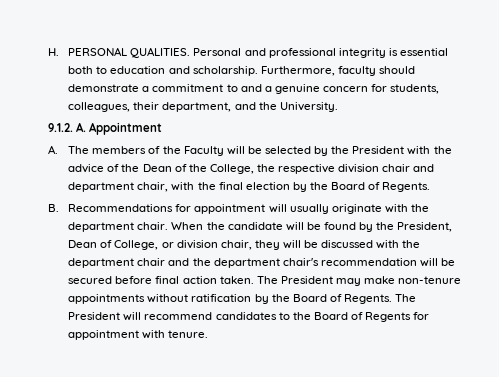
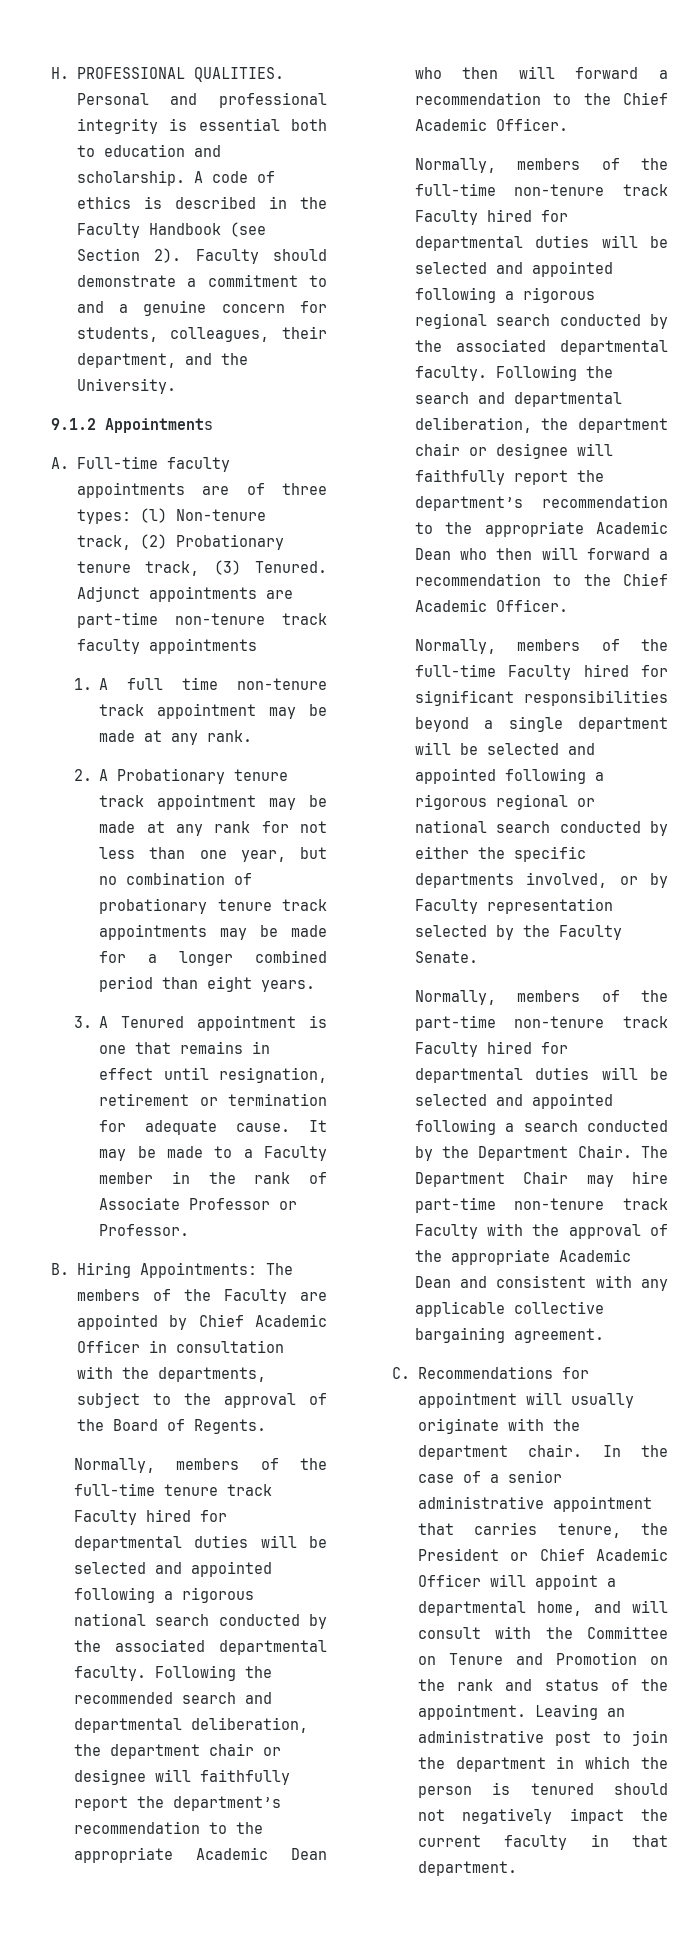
[68,47,128,56] PERSONAL -> [76,67,185,79] PROFESSIONAL
[260,66,376,76] Furthermore, faculty -> [193,171,275,183] [76,196,327,209] [76,222,266,238] [76,248,259,264] A code of ethics is described in the Faculty Handbook (see Section 2). Faculty
[48,122,163,135] [48,145,59,154] 9.1.2. A. Appointment // A. -> [51,418,214,433] [51,456,230,472] [76,482,327,498] [76,508,266,524] [76,534,284,550] [76,560,327,576] [76,586,293,602] [76,612,327,628] [76,638,257,654] [73,677,327,690] [99,703,327,719] [99,730,253,745] [73,768,289,784] [99,794,327,810] [99,821,328,836] [99,847,328,862] [99,872,253,885] [99,898,327,914] [99,924,327,940] [99,950,327,966] [99,976,316,992] [73,1015,327,1031] [99,1041,271,1054] [99,1067,327,1083] [99,1093,327,1106] [99,1120,327,1135] [99,1146,327,1161] [99,1171,328,1184] [99,1197,298,1210] [99,1224,190,1236] [51,1262,257,1278] 9.1.2 Appointments // A. Full-time faculty appointments are of three types: (l) Non-tenure track, (2) Probationary tenure track, (3) Tenured. Adjunct appointments are part-time non-tenure track faculty appointments // 1. A full time non-tenure track appointment may be made at any rank. // 2. A Probationary tenure track appointment may be made at any rank for not less than one year, but no combination of probationary tenure track appointments may be made for a longer combined period than eight years. // 3. A Tenured appointment is one that remains in effect until resignation, retirement or termination for adequate cause. It may be made to a Faculty member in the rank of Associate Professor or Professor. // B. Hiring Appointments:
[226,146,452,156] [68,164,435,174] [68,182,431,192] [48,204,60,212] will be selected by the President with the advice of the Dean of the College, the respective division chair and department chair, with the final election by the Board of Regents. // B. -> [300,1292,327,1301] [76,1314,327,1330] [76,1340,284,1353] [76,1366,266,1382] [76,1392,327,1408] [76,1419,266,1434] [73,1458,327,1473] [73,1483,272,1496] [73,1509,227,1525] [73,1535,327,1551] [73,1561,272,1577] [73,1587,254,1603] [73,1613,327,1629] [73,1639,327,1655] [73,1665,272,1681] [73,1692,272,1704] [73,1717,308,1733] [73,1743,281,1759] [73,1769,290,1785] [73,1796,281,1811] [73,1821,263,1834] [73,1847,327,1863] [414,66,668,79] [414,92,668,105] [414,118,568,131] [414,158,668,173] [414,183,668,196] [414,209,568,225] [414,235,668,251] [414,261,613,277] [414,287,595,303] [414,313,668,329] [414,339,668,355] [414,365,613,381] [414,392,622,407] [414,417,668,433] [414,443,613,459] [414,469,604,485] [414,495,668,511] [414,521,668,537] [414,547,668,560] [414,573,668,586] [414,599,568,612] [414,639,668,654] [414,664,668,680] [414,690,668,706] [414,716,668,732] [414,742,595,755] [414,768,604,784] [414,794,595,810] [414,820,668,836] [414,846,586,862] [414,872,668,888] [414,898,613,914] [414,925,622,940] [414,951,478,963] [414,990,668,1005] [414,1015,668,1031] [414,1041,568,1057] [414,1067,668,1083] [414,1093,613,1109] [414,1119,668,1135] [414,1145,668,1161] [414,1171,668,1187] [414,1197,668,1213] [414,1223,668,1239] [414,1249,631,1265] [414,1275,668,1291] [414,1301,604,1317] [414,1327,604,1343] [392,1367,411,1379] are appointed by Chief Academic Officer in consultation with the departments, subject to the approval of the Board of Regents. // Normally, members of the full-time tenure track Faculty hired for departmental duties will be selected and appointed following a rigorous national search conducted by the associated departmental faculty. Following the recommended search and departmental deliberation, the department chair or designee will faithfully report the department’s recommendation to the appropriate Academic Dean who then will forward a recommendation to the Chief Academic Officer. // Normally, members of the full-time non-tenure track Faculty hired for departmental duties will be selected and appointed following a rigorous regional search conducted by the associated departmental faculty. Following the search and departmental deliberation, the department chair or designee will faithfully report the department’s recommendation to the appropriate Academic Dean who then will forward a recommendation to the Chief Academic Officer. // Normally, members of the full-time Faculty hired for significant responsibilities beyond a single department will be selected and appointed following a rigorous regional or national search conducted by either the specific departments involved, or by Faculty representation selected by the Faculty Senate. // Normally, members of the part-time non-tenure track Faculty hired for departmental duties will be selected and appointed following a search conducted by the Department Chair. The Department Chair may hire part-time non-tenure track Faculty with the approval of the appropriate Academic Dean and consistent with any applicable collective bargaining agreement. // C.
[171,222,453,232] [68,240,421,250] [68,258,456,268] [68,276,462,286] [68,294,417,304] [68,312,430,322] [68,330,209,340] When the candidate will be found by the President, Dean of College, or division chair, they will be discussed with the department chair and the department chair's recommendation will be secured before final action taken. The President may make non-tenure appointments without ratification by the Board of Regents. The President will recommend candidates to the Board of Regents for appointment with tenure. -> [602,1445,668,1457] [417,1470,562,1483] [417,1496,652,1512] [417,1522,668,1538] [417,1548,668,1561] [417,1574,616,1590] [417,1600,668,1616] [417,1626,668,1639] [417,1652,668,1665] [417,1679,668,1691] [417,1704,625,1720] [417,1730,668,1746] [417,1756,668,1772] [417,1782,668,1798] [417,1808,668,1824] [417,1834,668,1850] [417,1861,517,1876] In the case of a senior administrative appointment that carries tenure, the President or Chief Academic Officer will appoint a departmental home, and will consult with the Committee on Tenure and Promotion on the rank and status of the appointment. Leaving an administrative post to join the department in which the person is tenured should not negatively impact the current faculty in that department.

